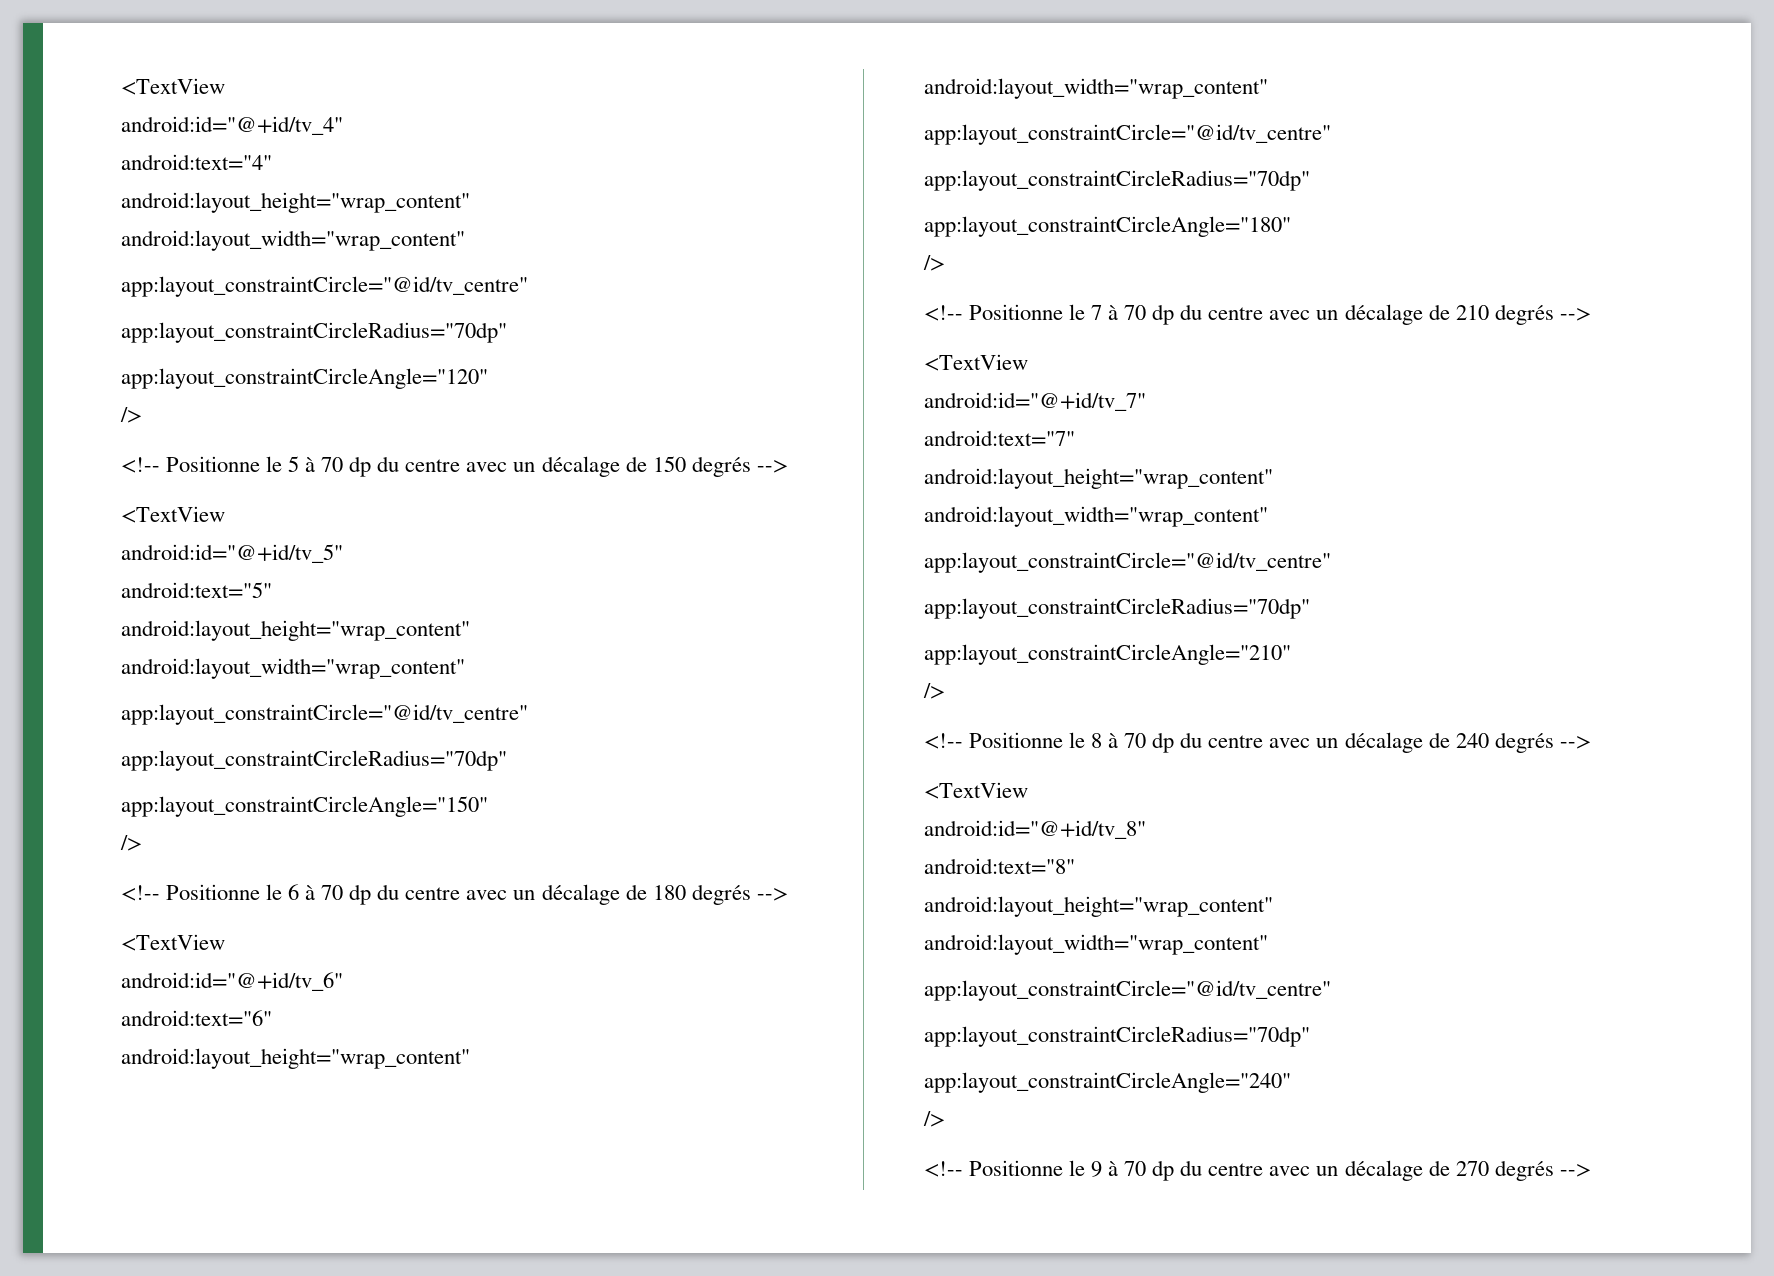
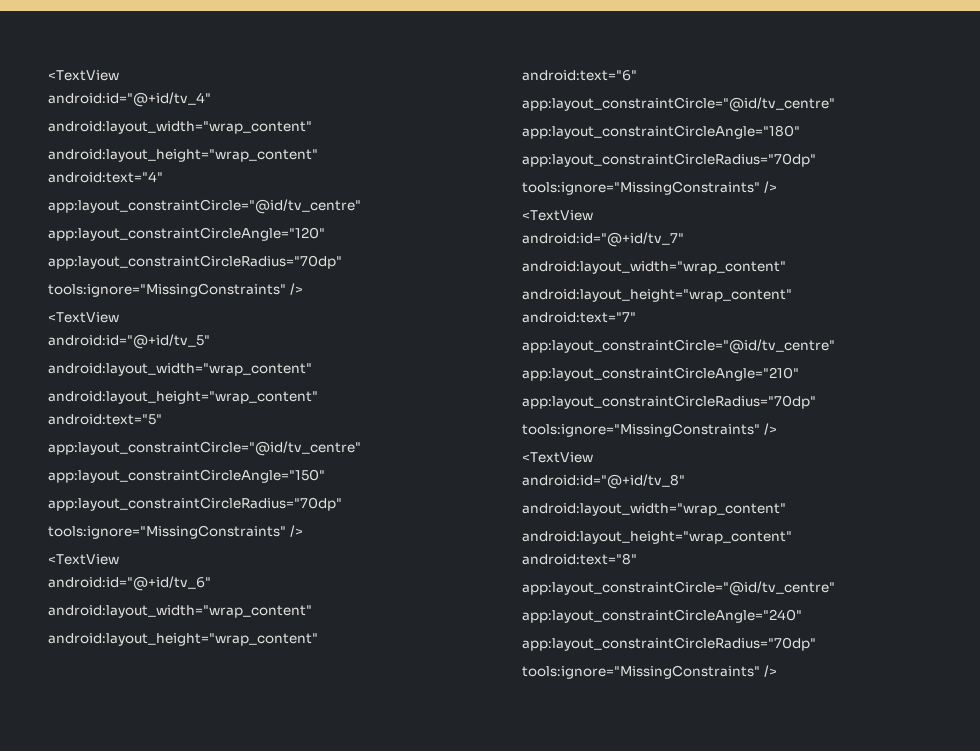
[120,154,272,170] [120,192,470,213] [120,230,465,251] [120,276,528,297] [120,322,507,343] [120,368,488,389] [119,407,142,423] [120,456,788,477] android:text="4" // android:layout_height="wrap_content" // android:layout_width="wrap_content" // app:layout_constraintCircle="@id/tv_centre" // app:layout_constraintCircleRadius="70dp" // app:layout_constraintCircleAngle="120" // /> // <!-- Positionne le 5 à 70 dp du centre avec un décalage de 150 degrés --> -> [47,121,312,134] [47,149,318,162] [47,171,163,183] [47,199,361,214] [47,227,325,241] [47,255,342,269] [47,283,303,297] android:layout_width="wrap_content" // android:layout_height="wrap_content" // android:text="4" // app:layout_constraintCircle="@id/tv_centre" // app:layout_constraintCircleAngle="120" // app:layout_constraintCircleRadius="70dp" // tools:ignore="MissingConstraints" />
[120,582,272,598] [120,620,470,641] [120,658,465,679] [120,704,528,725] [120,750,507,771] [120,796,488,817] [119,835,142,851] [120,884,788,905] android:text="5" // android:layout_height="wrap_content" // android:layout_width="wrap_content" // app:layout_constraintCircle="@id/tv_centre" // app:layout_constraintCircleRadius="70dp" // app:layout_constraintCircleAngle="150" // /> // <!-- Positionne le 6 à 70 dp du centre avec un décalage de 180 degrés --> -> [47,363,312,376] [47,391,318,404] [47,414,162,425] [47,441,361,456] [47,469,325,483] [47,497,342,511] [47,525,303,539] android:layout_width="wrap_content" // android:layout_height="wrap_content" // android:text="5" // app:layout_constraintCircle="@id/tv_centre" // app:layout_constraintCircleAngle="150" // app:layout_constraintCircleRadius="70dp" // tools:ignore="MissingConstraints" />
[120,1010,272,1026] [120,1048,470,1069] [923,78,1268,99] [923,124,1331,145] [923,170,1310,191] [923,216,1291,237] [922,255,945,271] [923,304,1591,325] android:text="6" // android:layout_height="wrap_content" // android:layout_width="wrap_content" // app:layout_constraintCircle="@id/tv_centre" // app:layout_constraintCircleRadius="70dp" // app:layout_constraintCircleAngle="180" // /> // <!-- Positionne le 7 à 70 dp du centre avec un décalage de 210 degrés --> -> [47,605,312,618] [47,633,318,646] [521,70,637,81] [521,97,835,112] [521,125,800,139] [521,153,816,167] [521,181,777,195] android:layout_width="wrap_content" // android:layout_height="wrap_content" // android:text="6" // app:layout_constraintCircle="@id/tv_centre" // app:layout_constraintCircleAngle="180" // app:layout_constraintCircleRadius="70dp" // tools:ignore="MissingConstraints" />
[923,430,1075,446] [923,468,1273,489] [923,506,1268,527] [923,552,1331,573] [923,598,1310,619] [923,644,1291,665] [922,683,945,699] [923,732,1591,753] android:text="7" // android:layout_height="wrap_content" // android:layout_width="wrap_content" // app:layout_constraintCircle="@id/tv_centre" // app:layout_constraintCircleRadius="70dp" // app:layout_constraintCircleAngle="210" // /> // <!-- Positionne le 8 à 70 dp du centre avec un décalage de 240 degrés --> -> [521,261,786,274] [521,289,792,302] [521,312,636,323] [521,339,835,354] [521,367,799,381] [521,395,816,409] [521,423,777,437] android:layout_width="wrap_content" // android:layout_height="wrap_content" // android:text="7" // app:layout_constraintCircle="@id/tv_centre" // app:layout_constraintCircleAngle="210" // app:layout_constraintCircleRadius="70dp" // tools:ignore="MissingConstraints" />
[923,858,1075,874] [923,896,1273,917] [923,934,1268,955] [923,980,1331,1001] [923,1026,1310,1047] [923,1072,1291,1093] [922,1111,945,1127] [923,1160,1591,1181] android:text="8" // android:layout_height="wrap_content" // android:layout_width="wrap_content" // app:layout_constraintCircle="@id/tv_centre" // app:layout_constraintCircleRadius="70dp" // app:layout_constraintCircleAngle="240" // /> // <!-- Positionne le 9 à 70 dp du centre avec un décalage de 270 degrés --> -> [521,503,786,516] [521,531,792,544] [521,553,637,565] [521,581,835,596] [521,609,802,623] [521,637,816,651] [521,665,777,679] android:layout_width="wrap_content" // android:layout_height="wrap_content" // android:text="8" // app:layout_constraintCircle="@id/tv_centre" // app:layout_constraintCircleAngle="240" // app:layout_constraintCircleRadius="70dp" // tools:ignore="MissingConstraints" />

